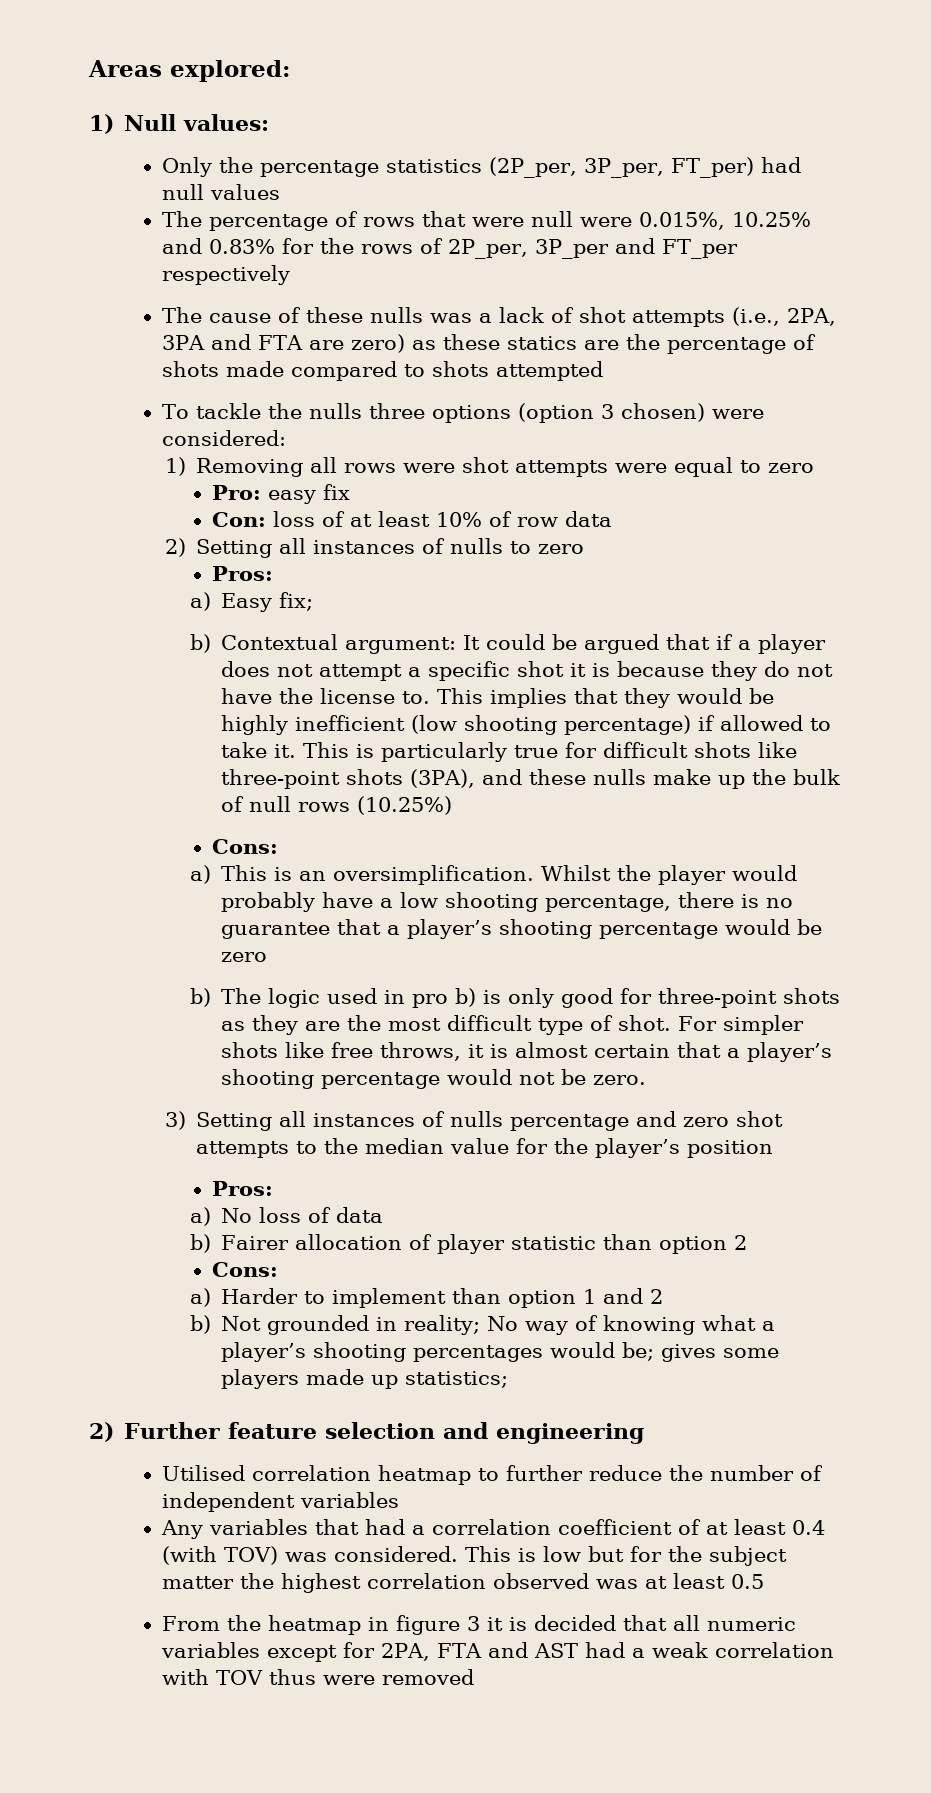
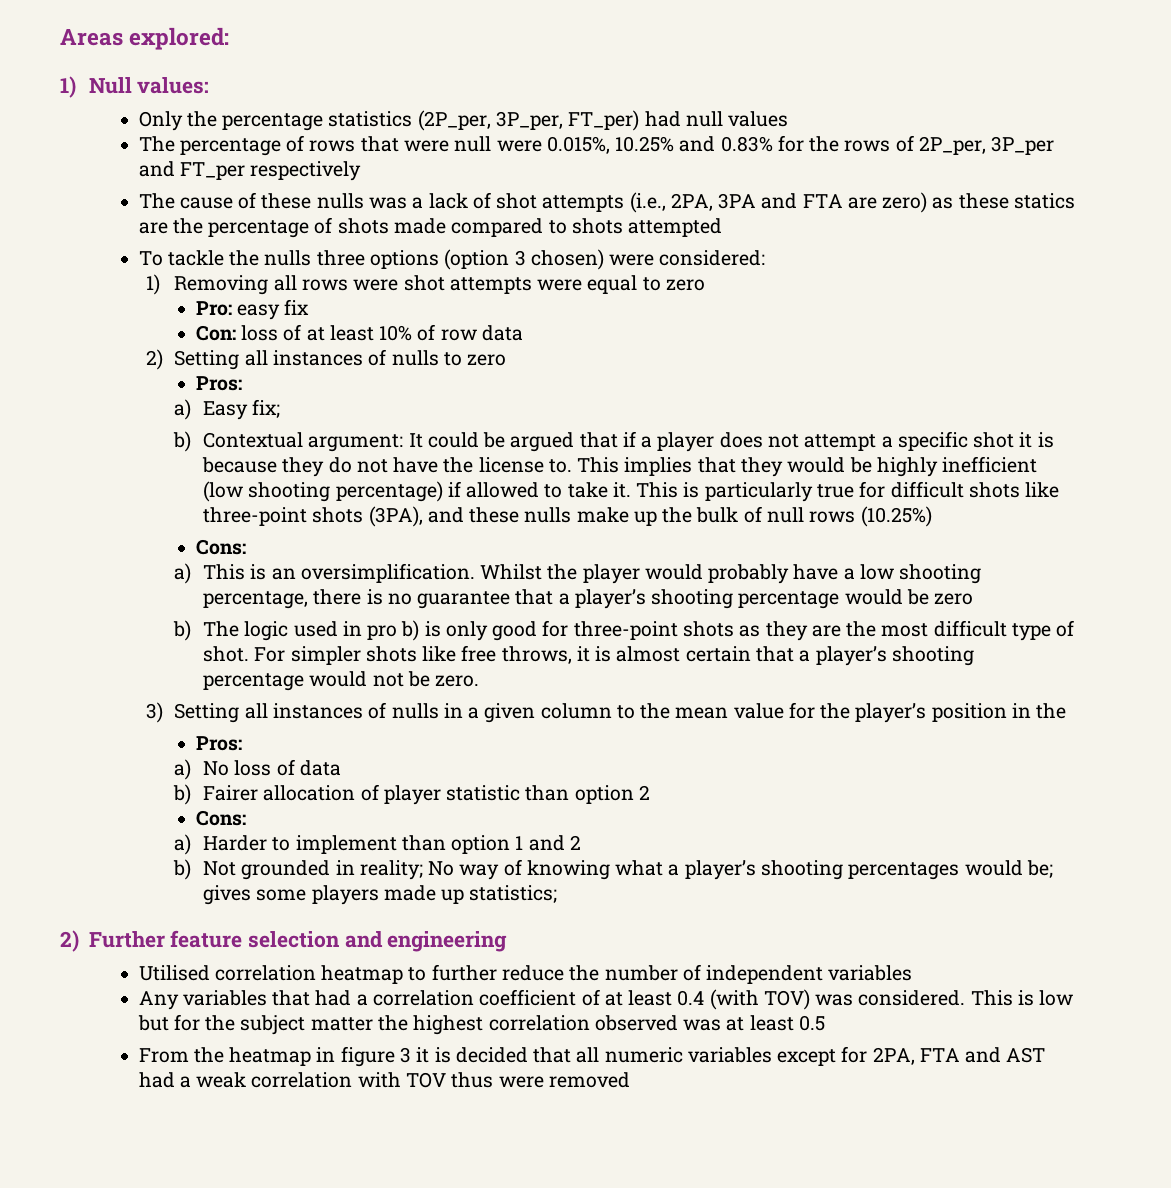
[509,1111,783,1131] [195,1141,289,1158] percentage and zero shot attempts -> [443,703,612,723] in a given column
[364,1138,444,1154] median -> [675,707,729,719] mean
(773, 1149) none -> [1011,703,1067,719] in the

